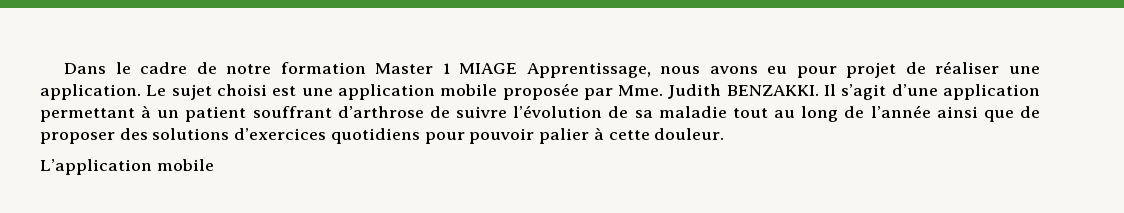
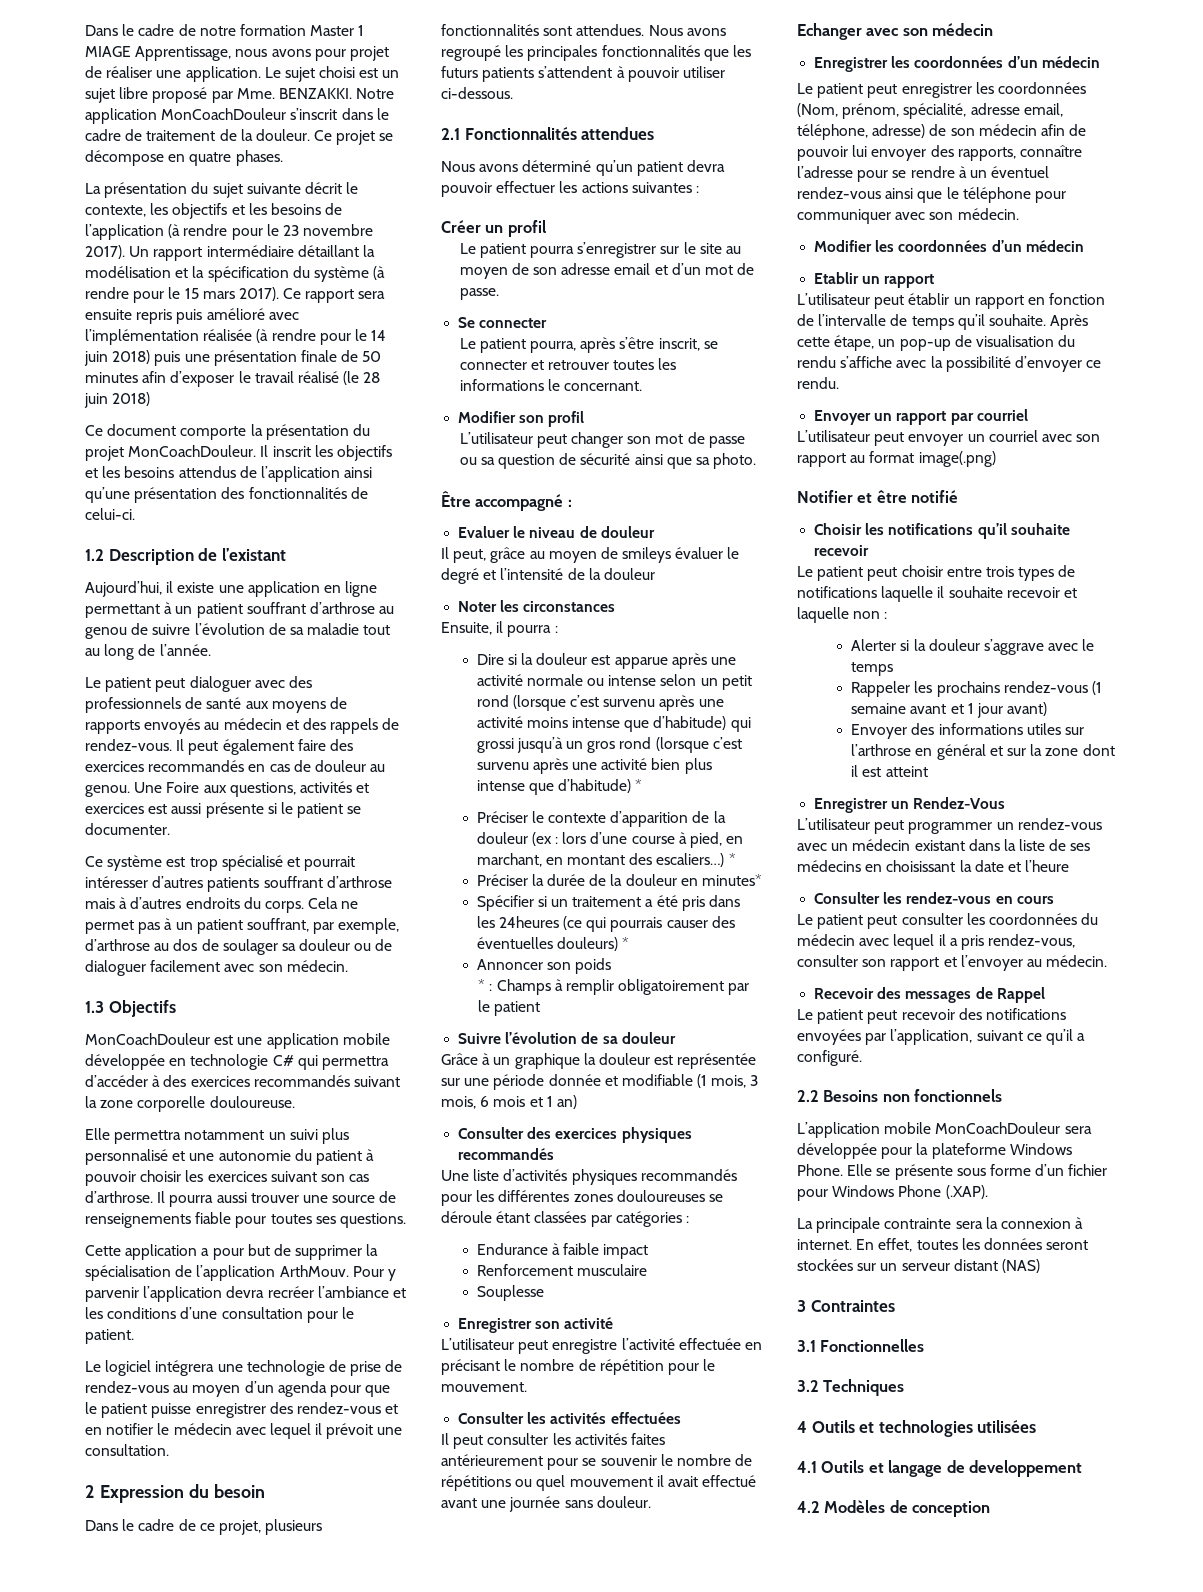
[767,66,788,74] eu -> (311, 53) none
[301,83,1040,100] une application mobile proposée par Mme. Judith BENZAKKI. Il s’agit d’une application -> [382,70,400,78] [85,87,395,103] [85,108,389,124] [85,129,394,145] [85,150,283,166] [85,182,359,198] [85,203,343,219] [85,224,374,240] [85,245,375,261] [85,266,386,282] [85,287,386,303] [85,308,299,324] [85,329,387,345] [84,350,382,366] [85,371,381,387] [84,392,151,408] [85,424,370,440] [85,445,392,461] [85,466,373,482] [85,487,368,503] [85,508,135,520] [85,548,286,565] [85,581,378,597] un sujet libre proposé par Mme. BENZAKKI. Notre application MonCoachDouleur s’inscrit dans le cadre de traitement de la douleur. Ce projet se décompose en quatre phases. // La présentation du sujet suivante décrit le contexte, les objectifs et les besoins de l’application (à rendre pour le 23 novembre 2017). Un rapport intermédiaire détaillant la modélisation et la spécification du système (à rendre pour le 15 mars 2017). Ce rapport sera ensuite repris puis amélioré avec l’implémentation réalisée (à rendre pour le 14 juin 2018) puis une présentation finale de 50 minutes afin d’exposer le travail réalisé (le 28 juin 2018) // Ce document comporte la présentation du projet MonCoachDouleur. Il inscrit les objectifs et les besoins attendus de l’application ainsi qu’une présentation des fonctionnalités de celui-ci. // 1.2 Description de l’existant // Aujourd’hui, il existe une application en ligne
(424, 112) none -> [379,606,395,614] [85,627,127,639] au genou
[870,105,1040,122] [40,127,725,144] [40,159,214,175] l’année ainsi que de proposer des solutions d’exercices quotidiens pour pouvoir palier à cette douleur. // L’application mobile -> [159,644,211,656] [85,676,312,692] [85,697,347,713] [85,718,400,734] [85,739,353,755] [85,760,386,772] [85,781,370,797] [85,802,362,818] [85,823,170,835] [85,855,356,871] [85,876,392,892] [85,897,359,913] [85,918,400,934] [85,939,393,955] [85,960,348,976] [85,1000,176,1017] [85,1033,390,1049] [85,1054,389,1070] [85,1075,400,1087] [85,1096,295,1112] [85,1128,349,1144] [85,1149,375,1165] [85,1170,370,1186] [85,1191,397,1207] [85,1212,406,1228] [85,1244,379,1260] [85,1265,396,1281] [85,1286,406,1302] [85,1307,354,1323] [85,1329,134,1344] [85,1360,403,1376] [85,1381,391,1397] [85,1402,399,1418] [85,1423,403,1439] [85,1444,169,1456] [85,1484,265,1503] [85,1519,323,1535] [441,24,726,36] [441,45,751,61] [441,66,725,82] [441,87,513,99] [441,127,655,140] [441,160,725,176] [441,181,699,197] [441,220,546,237] [459,242,741,258] [459,263,755,279] [459,288,499,300] [458,317,548,328] [459,337,718,353] [459,358,677,370] [459,379,642,391] [458,411,585,427] [459,432,745,448] [459,453,757,469] [441,491,572,511] [458,526,655,538] [441,547,740,563] [441,568,655,584] [458,600,616,612] [441,621,558,637] [476,653,736,669] [476,674,752,690] [476,695,724,711] [476,716,751,732] [476,737,742,753] [476,758,712,774] [476,779,643,795] [476,811,726,827] [476,832,744,848] [476,853,736,867] [476,874,762,886] [476,895,740,911] [476,916,735,932] [476,937,630,951] [476,958,612,974] [478,979,750,995] [478,1000,541,1016] [458,1032,676,1044] [441,1053,757,1069] [441,1074,759,1090] [441,1095,577,1109] [458,1127,692,1143] [458,1148,555,1160] [441,1169,737,1185] [441,1190,723,1206] [441,1211,689,1227] [476,1243,649,1259] [476,1264,647,1276] [476,1285,544,1301] [458,1317,614,1333] [441,1338,762,1354] [441,1359,716,1375] [441,1382,527,1392] [458,1412,681,1424] [441,1433,665,1449] [441,1454,753,1470] [441,1475,757,1491] [441,1496,651,1512] [797,23,994,40] [814,56,1100,72] [797,82,1086,98] [797,103,1063,119] [797,124,1087,140] [797,145,1082,161] [797,166,1050,182] [797,187,1066,203] [797,208,1019,224] [814,240,1084,252] [814,272,935,288] [797,293,1106,309] [797,314,1089,330] [797,335,1076,351] [797,356,1102,372] [797,377,839,389] [814,409,1028,425] [797,430,1101,446] [797,451,996,467] [797,490,959,503] [814,523,1070,539] [814,545,870,556] [797,565,1076,581] [797,586,1077,602] [797,607,888,623] [851,639,1095,655] [851,662,894,676] [851,681,1103,697] [851,702,1048,718] [851,723,1085,739] [851,744,1115,760] [851,765,928,777] [814,797,1006,813] [797,818,1102,834] [797,839,1091,851] [797,860,1070,872] [814,892,1054,904] [797,913,1099,929] [797,934,1076,950] [797,955,1108,971] [814,987,1045,1003] [797,1008,1066,1024] [797,1029,1086,1045] [797,1050,862,1066] [797,1089,1003,1102] [797,1122,1092,1138] [797,1143,1072,1159] [797,1164,1108,1180] [797,1185,988,1201] [797,1217,1084,1233] [797,1238,1089,1252] [797,1259,1040,1273] [797,1300,895,1312] [797,1339,925,1352] [797,1379,905,1396] [797,1420,1037,1437] [797,1460,1083,1477] [797,1500,991,1517] l’année. // Le patient peut dialoguer avec des professionnels de santé aux moyens de rapports envoyés au médecin et des rappels de rendez-vous. Il peut également faire des exercices recommandés en cas de douleur au genou. Une Foire aux questions, activités et exercices est aussi présente si le patient se documenter. // Ce système est trop spécialisé et pourrait intéresser d’autres patients souffrant d’arthrose mais à d’autres endroits du corps. Cela ne permet pas à un patient souffrant, par exemple, d’arthrose au dos de soulager sa douleur ou de dialoguer facilement avec son médecin. // 1.3 Objectifs // MonCoachDouleur est une application mobile développée en technologie C# qui permettra d’accéder à des exercices recommandés suivant la zone corporelle douloureuse. // Elle permettra notamment un suivi plus personnalisé et une autonomie du patient à pouvoir choisir les exercices suivant son cas d’arthrose. Il pourra aussi trouver une source de renseignements fiable pour toutes ses questions. // Cette application a pour but de supprimer la spécialisation de l’application ArthMouv. Pour y parvenir l’application devra recréer l’ambiance et les conditions d’une consultation pour le patient. // Le logiciel intégrera une technologie de prise de rendez-vous au moyen d’un agenda pour que le patient puisse enregistrer des rendez-vous et en notifier le médecin avec lequel il prévoit une consultation. // 2 Expression du besoin // Dans le cadre de ce projet, plusieurs fonctionnalités sont attendues. Nous avons regroupé les principales fonctionnalités que les futurs patients s’attendent à pouvoir utiliser ci-dessous. // 2.1 Fonctionnalités attendues // Nous avons déterminé qu’un patient devra pouvoir effectuer les actions suivantes : // Créer un profil // Le patient pourra s’enregistrer sur le site au moyen de son adresse email et d’un mot de passe. // Se connecter // Le patient pourra, après s’être inscrit, se connecter et retrouver toutes les informations le concernant. // Modifier son profil // L’utilisateur peut changer son mot de passe ou sa question de sécurité ainsi que sa photo. // Être accompagné : // Evaluer le niveau de douleur // Il peut, grâce au moyen de smileys évaluer le degré et l’intensité de la douleur // Noter les circonstances // Ensuite, il pourra : // Dire si la douleur est apparue après une activité normale ou intense selon un petit rond (lorsque c’est survenu après une activité moins intense que d’habitude) qui grossi jusqu’à un gros rond (lorsque c’est survenu après une activité bien plus intense que d’habitude) * // Préciser le contexte d’apparition de la douleur (ex : lors d’une course à pied, en marchant, en montant des escaliers…) * // Préciser la durée de la douleur en minutes* // Spécifier si un traitement a été pris dans les 24heures (ce qui pourrais causer des éventuelles douleurs) * // Annoncer son poids // * : Champs à remplir obligatoirement par le patient // Suivre l’évolution de sa douleur // Grâce à un graphique la douleur est représentée sur une période donnée et modifiable (1 mois, 3 mois, 6 mois et 1 an) // Consulter des exercices physiques recommandés // Une liste d’activités physiques recommandés pour les différentes zones douloureuses se déroule étant classées par catégories : // Endurance à faible impact // Renforcement musculaire // Souplesse // Enregistrer son activité // L’utilisateur peut enregistre l’activité effectuée en précisant le nombre de répétition pour le mouvement. // Consulter les activités effectuées // Il peut consulter les activités faites antérieurement pour se souvenir le nombre de répétitions ou quel mouvement il avait effectué avant une journée sans douleur. // Echanger avec son médecin // Enregistrer les coordonnées d’un médecin // Le patient peut enregistrer les coordonnées (Nom, prénom, spécialité, adresse email, téléphone, adresse) de son médecin afin de pouvoir lui envoyer des rapports, connaître l’adresse pour se rendre à un éventuel rendez-vous ainsi que le téléphone pour communiquer avec son médecin. // Modifier les coordonnées d’un médecin // Etablir un rapport // L’utilisateur peut établir un rapport en fonction de l’intervalle de temps qu’il souhaite. Après cette étape, un pop-up de visualisation du rendu s’affiche avec la possibilité d’envoyer ce rendu. // Envoyer un rapport par courriel // L’utilisateur peut envoyer un courriel avec son rapport au format image(.png) // Notifier et être notifié // Choisir les notifications qu’il souhaite recevoir // Le patient peut choisir entre trois types de notifications laquelle il souhaite recevoir et laquelle non : // Alerter si la douleur s’aggrave avec le temps // Rappeler les prochains rendez-vous (1 semaine avant et 1 jour avant) // Envoyer des informations utiles sur l’arthrose en général et sur la zone dont il est atteint // Enregistrer un Rendez-Vous // L’utilisateur peut programmer un rendez-vous avec un médecin existant dans la liste de ses médecins en choisissant la date et l’heure // Consulter les rendez-vous en cours // Le patient peut consulter les coordonnées du médecin avec lequel il a pris rendez-vous, consulter son rapport et l’envoyer au médecin. // Recevoir des messages de Rappel // Le patient peut recevoir des notifications envoyées par l’application, suivant ce qu’il a configuré. // 2.2 Besoins non fonctionnels // L’application mobile MonCoachDouleur sera développée pour la plateforme Windows Phone. Elle se présente sous forme d’un fichier pour Windows Phone (.XAP). // La principale contrainte sera la connexion à internet. En effet, toutes les données seront stockées sur un serveur distant (NAS) // 3 Contraintes // 3.1 Fonctionnelles // 3.2 Techniques // 4 Outils et technologies utilisées // 4.1 Outils et langage de developpement // 4.2 Modèles de conception

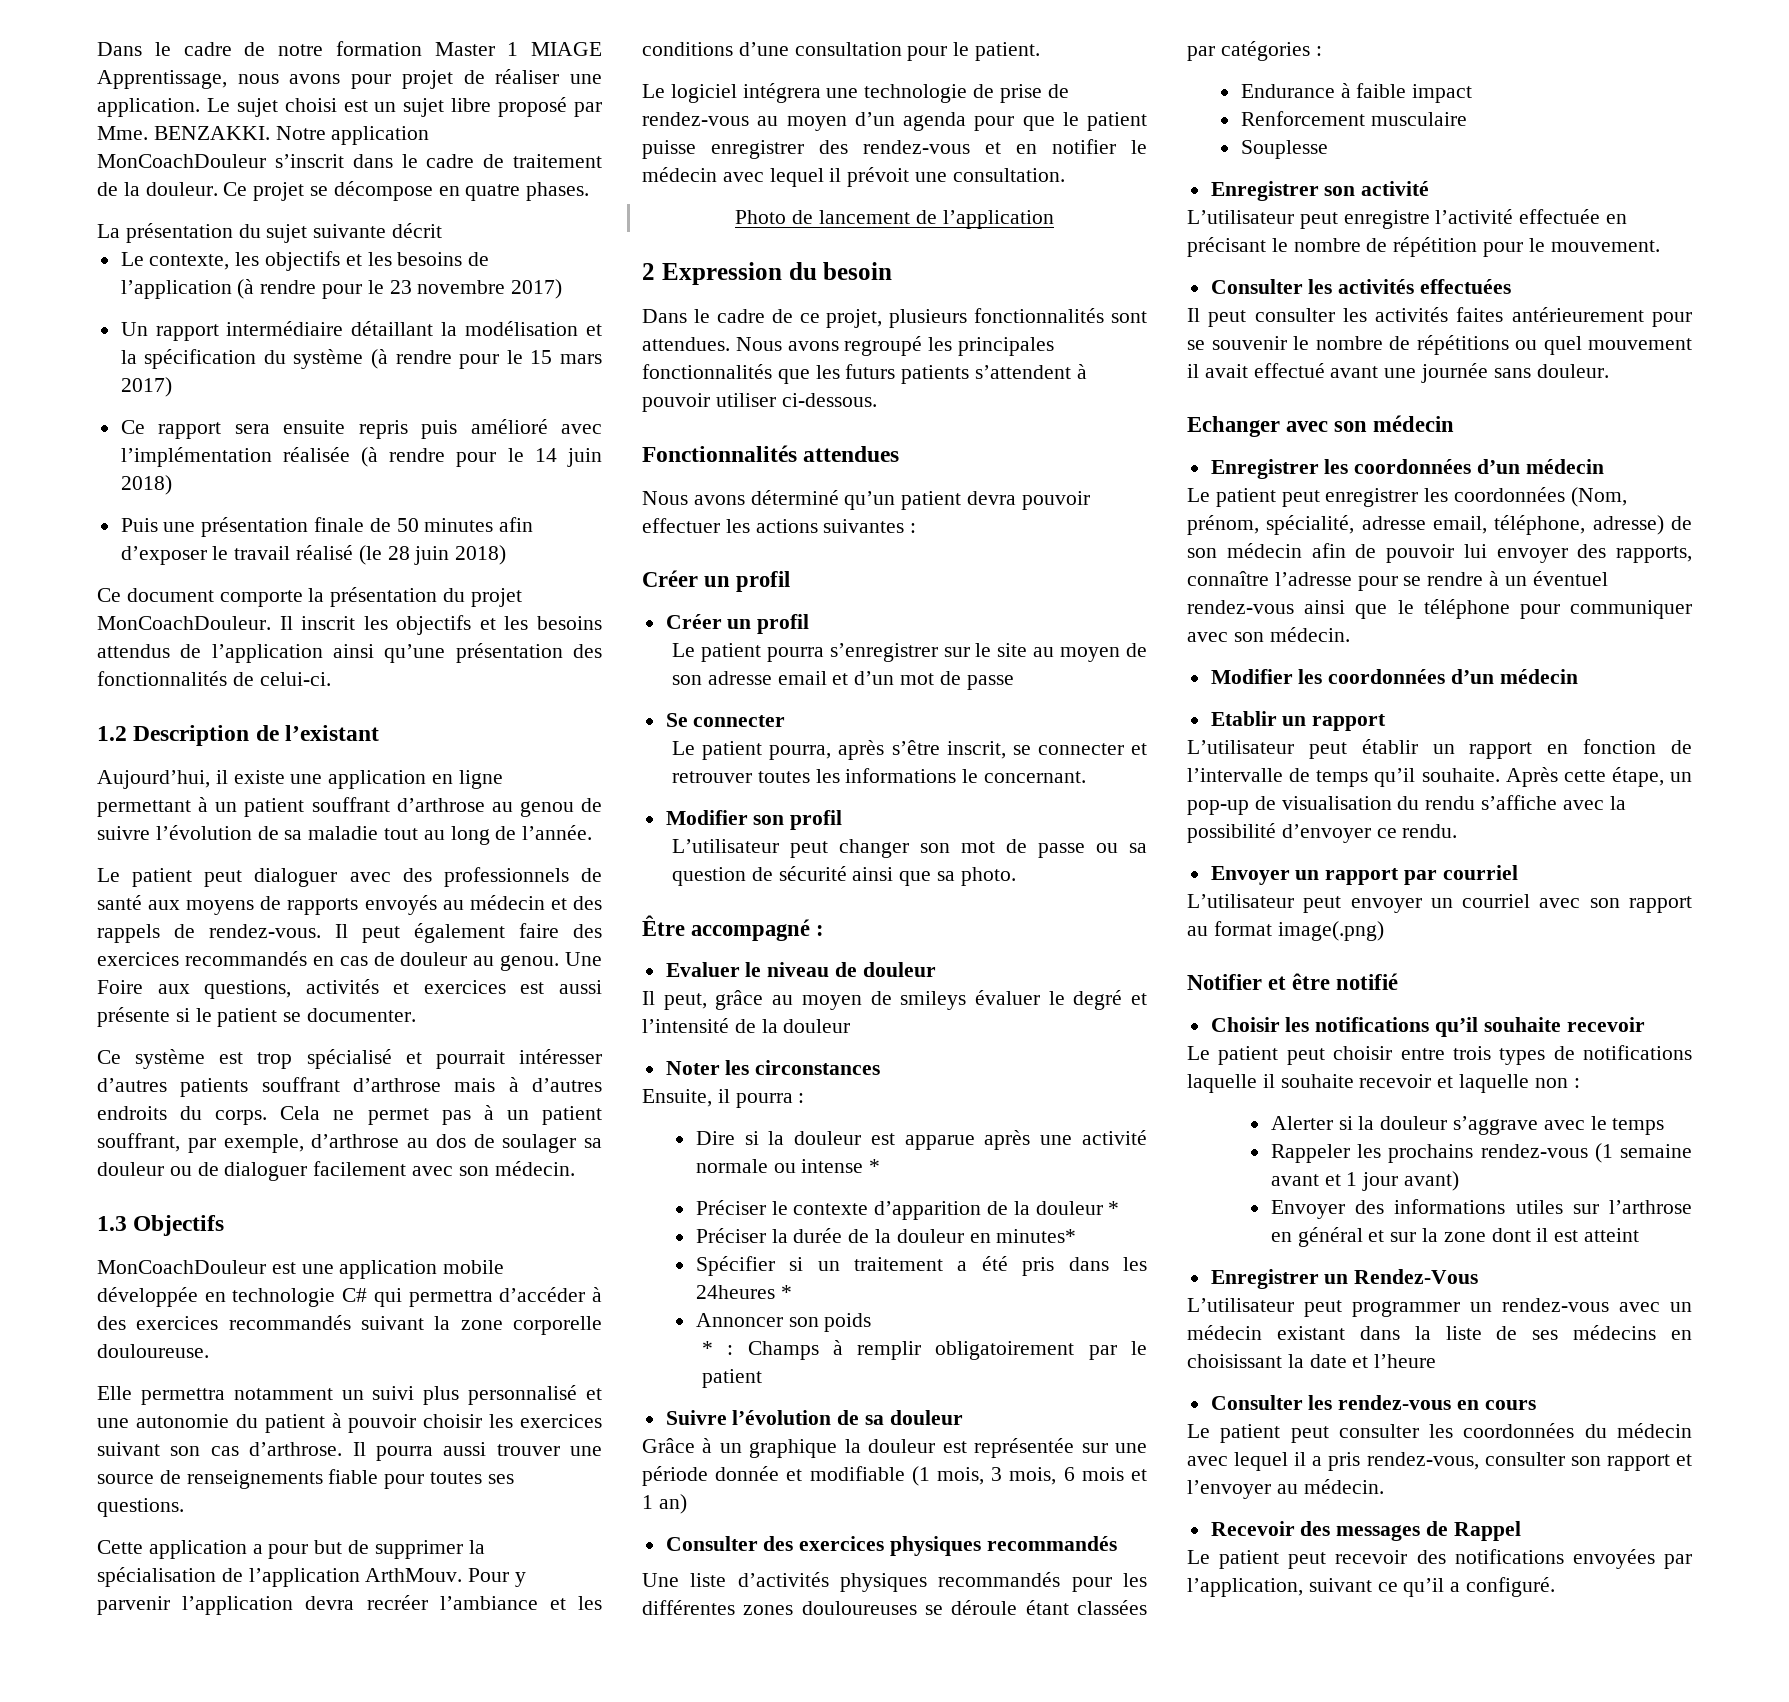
[346,182,359,194] le -> [120,252,144,266] // Le
[85,245,125,259] 2017). -> [511,279,563,299] 2017) //
[238,287,279,301] 2017). -> [120,377,172,397] 2017) //
[154,351,181,366] puis -> [120,518,158,532] // Puis
(169, 1450) none -> [735,210,1054,229] // Photo de lancement de l’application
[441,128,460,140] 2.1 -> (877, 400) none
(546, 228) none -> [665,614,810,634] // Créer un profil
[459,288,499,300] passe. -> [966,675,1014,690] passe
[660,674,752,690] [476,695,724,711] [476,716,751,732] [476,737,742,753] [476,758,712,774] [476,779,632,795] selon un petit rond (lorsque c’est survenu après une activité moins intense que d’habitude) qui grossi jusqu’à un gros rond (lorsque c’est survenu après une activité bien plus intense que d’habitude) -> (864, 1166) none
[531,832,744,848] [476,853,725,867] (ex : lors d’une course à pied, en marchant, en montant des escaliers…) -> (1103, 1208) none
[563,916,735,932] [476,937,618,951] (ce qui pourrais causer des éventuelles douleurs) -> (775, 1292) none
[797,1089,1003,1102] [797,1122,1092,1138] [797,1143,1072,1159] [797,1164,1108,1180] [797,1185,988,1201] [797,1217,1084,1233] [797,1238,1089,1252] [797,1259,1040,1273] [797,1300,895,1312] [797,1339,925,1352] [797,1379,905,1396] [797,1420,1037,1437] [797,1460,1083,1477] [797,1500,991,1517] // 2.2 Besoins non fonctionnels // L’application mobile MonCoachDouleur sera développée pour la plateforme Windows Phone. Elle se présente sous forme d’un fichier pour Windows Phone (.XAP). // La principale contrainte sera la connexion à internet. En effet, toutes les données seront stockées sur un serveur distant (NAS) // 3 Contraintes // 3.1 Fonctionnelles // 3.2 Techniques // 4 Outils et technologies utilisées // 4.1 Outils et langage de developpement // 4.2 Modèles de conception -> (1556, 1587) none

